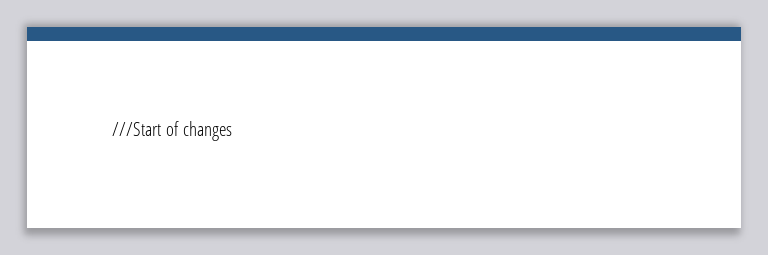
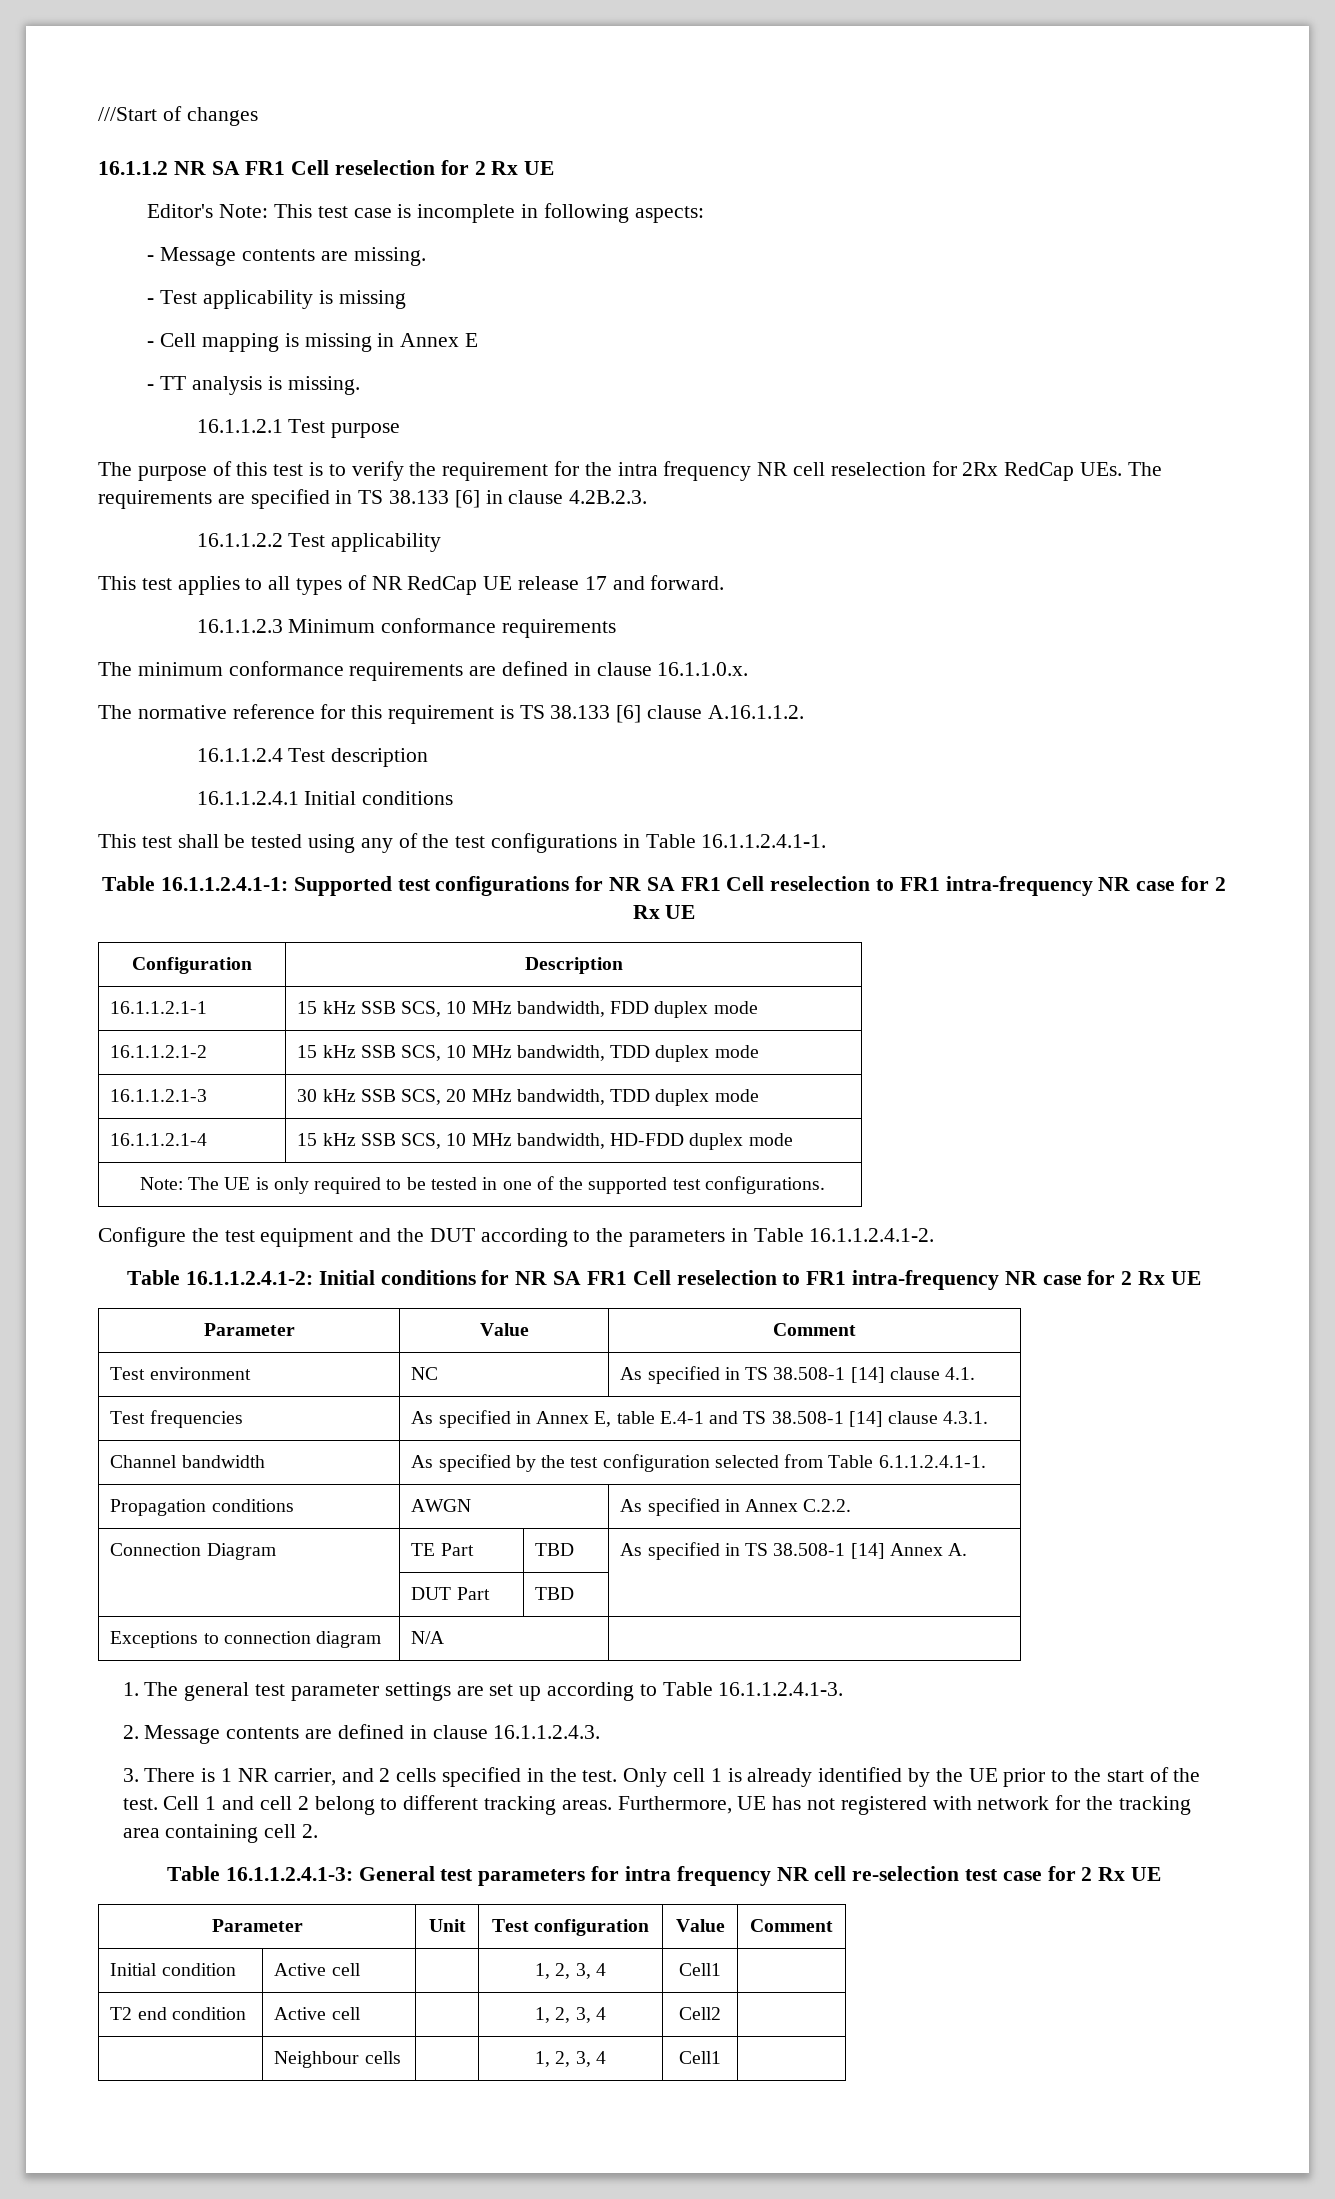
(232, 131) none -> [98,160,555,175] [147,203,704,223] [147,247,426,266] [147,290,406,309] [147,333,478,352] [147,376,360,395] [196,419,401,438] [98,461,1162,481] [98,489,648,509] [196,533,442,552] [98,575,725,595] [196,618,617,638] [98,661,749,681] [98,704,804,724] [196,748,429,767] [196,791,454,805] [98,833,827,853] [102,876,1226,896] [632,905,696,919] [132,957,252,974] [524,957,623,974] [110,1001,208,1014] [297,1001,758,1018] [110,1045,208,1058] [297,1045,759,1062] [110,1089,208,1102] [297,1089,759,1106] [110,1133,208,1146] [297,1133,793,1150] [139,1176,825,1194] [98,1227,935,1247] [127,1270,1201,1290] [203,1323,295,1336] [479,1323,529,1336] [773,1323,856,1336] [110,1367,251,1380] [411,1367,439,1380] [620,1366,976,1384] [110,1410,243,1428] [411,1410,989,1428] [110,1455,265,1468] [411,1454,986,1472] [110,1499,294,1516] [411,1499,472,1512] [620,1498,852,1516] [110,1543,276,1560] [411,1543,474,1556] [535,1543,575,1556] [620,1542,968,1560] [411,1587,490,1600] [535,1587,575,1600] [110,1631,382,1648] [411,1631,445,1644] [122,1682,844,1701] [122,1724,601,1744] [122,1767,1201,1787] [122,1795,1191,1815] [122,1824,319,1843] [167,1866,1161,1886] [211,1919,303,1932] [428,1919,466,1932] [491,1919,650,1936] [675,1919,725,1932] [750,1919,833,1932] [110,1963,236,1976] [274,1963,361,1976] [535,1963,606,1979] [679,1963,721,1976] [110,2007,246,2020] [274,2007,361,2020] [535,2007,606,2023] [679,2007,721,2020] [274,2051,401,2068] [535,2051,606,2067] [679,2051,721,2064] // 16.1.1.2 NR SA FR1 Cell reselection for 2 Rx UE // Editor's Note: This test case is incomplete in following aspects: // - Message contents are missing. // - Test applicability is missing // - Cell mapping is missing in Annex E // - TT analysis is missing. // 16.1.1.2.1 Test purpose // The purpose of this test is to verify the requirement for the intra frequency NR cell reselection for 2Rx RedCap UEs. The requirements are specified in TS 38.133 [6] in clause 4.2B.2.3. // 16.1.1.2.2 Test applicability // This test applies to all types of NR RedCap UE release 17 and forward. // 16.1.1.2.3 Minimum conformance requirements // The minimum conformance requirements are defined in clause 16.1.1.0.x. // The normative reference for this requirement is TS 38.133 [6] clause A.16.1.1.2. // 16.1.1.2.4 Test description // 16.1.1.2.4.1 Initial conditions // This test shall be tested using any of the test configurations in Table 16.1.1.2.4.1-1. // Table 16.1.1.2.4.1-1: Supported test configurations for NR SA FR1 Cell reselection to FR1 intra-frequency NR case for 2 Rx UE // Configuration | Description // 16.1.1.2.1-1 | 15 kHz SSB SCS, 10 MHz bandwidth, FDD duplex mode // 16.1.1.2.1-2 | 15 kHz SSB SCS, 10 MHz bandwidth, TDD duplex mode // 16.1.1.2.1-3 | 30 kHz SSB SCS, 20 MHz bandwidth, TDD duplex mode // 16.1.1.2.1-4 | 15 kHz SSB SCS, 10 MHz bandwidth, HD-FDD duplex mode // Note: The UE is only required to be tested in one of the supported test configurations. // Configure the test equipment and the DUT according to the parameters in Table 16.1.1.2.4.1-2. // Table 16.1.1.2.4.1-2: Initial conditions for NR SA FR1 Cell reselection to FR1 intra-frequency NR case for 2 Rx UE // Parameter | Value | Comment // Test environment | NC | As specified in TS 38.508-1 [14] clause 4.1. // Test frequencies | As specified in Annex E, table E.4-1 and TS 38.508-1 [14] clause 4.3.1. // Channel bandwidth | As specified by the test configuration selected from Table 6.1.1.2.4.1-1. // Propagation conditions | AWGN | As specified in Annex C.2.2. // Connection Diagram | TE Part | TBD | As specified in TS 38.508-1 [14] Annex A. // | DUT Part | TBD | // Exceptions to connection diagram | N/A | // 1. The general test parameter settings are set up according to Table 16.1.1.2.4.1-3. // 2. Message contents are defined in clause 16.1.1.2.4.3. // 3. There is 1 NR carrier, and 2 cells specified in the test. Only cell 1 is already identified by the UE prior to the start of the test. Cell 1 and cell 2 belong to different tracking areas. Furthermore, UE has not registered with network for the tracking area containing cell 2. // Table 16.1.1.2.4.1-3: General test parameters for intra frequency NR cell re-selection test case for 2 Rx UE // Parameter | Unit | Test configuration | Value | Comment // Initial condition | Active cell | | 1, 2, 3, 4 | Cell1 | // T2 end condition | Active cell | | 1, 2, 3, 4 | Cell2 | // | Neighbour cells | | 1, 2, 3, 4 | Cell1 |

